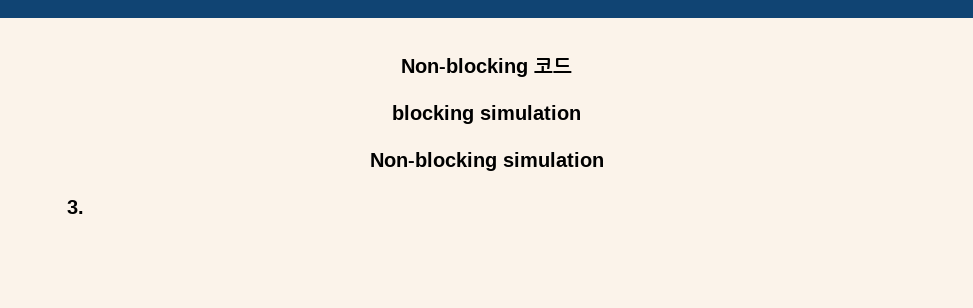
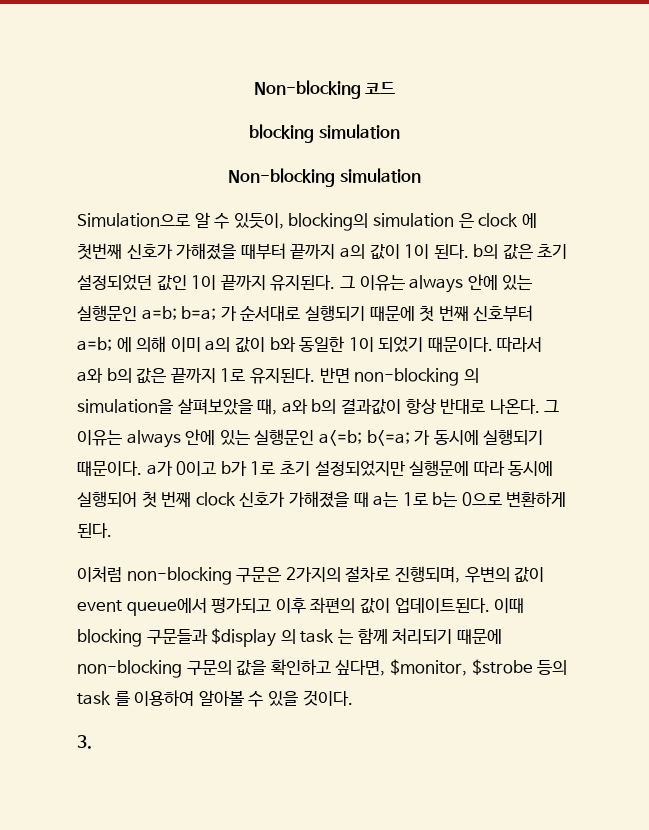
(604, 159) none -> [77,212,537,231] [77,243,568,260] [77,274,533,293] [77,305,534,322] [77,336,543,353] [77,368,479,386] [77,398,560,415] [77,429,544,448] [77,460,554,476] [77,491,567,508] [77,523,112,538] [77,566,545,585] [77,597,525,616] [77,628,502,647] [77,659,568,678] [77,690,353,707] // Simulation으로 알 수 있듯이, blocking의 simulation 은 clock 에 첫번째 신호가 가해졌을 때부터 끝까지 a의 값이 1이 된다. b의 값은 초기 설정되었던 값인 1이 끝까지 유지된다. 그 이유는 always 안에 있는 실행문인 a=b; b=a; 가 순서대로 실행되기 때문에 첫 번째 신호부터 a=b; 에 의해 이미 a의 값이 b와 동일한 1이 되었기 때문이다. 따라서 a와 b의 값은 끝까지 1로 유지된다. 반면 non-blocking 의 simulation을 살펴보았을 때, a와 b의 결과값이 항상 반대로 나온다. 그 이유는 always 안에 있는 실행문인 a<=b; b<=a; 가 동시에 실행되기 때문이다. a가 0이고 b가 1로 초기 설정되었지만 실행문에 따라 동시에 실행되어 첫 번째 clock 신호가 가해졌을 때 a는 1로 b는 0으로 변환하게 된다. // 이처럼 non-blocking 구문은 2가지의 절차로 진행되며, 우변의 값이 event queue에서 평가되고 이후 좌편의 값이 업데이트된다. 이때 blocking 구문들과 $display 의 task 는 함께 처리되기 때문에 non-blocking 구문의 값을 확인하고 싶다면, $monitor, $strobe 등의 task 를 이용하여 알아볼 수 있을 것이다.

